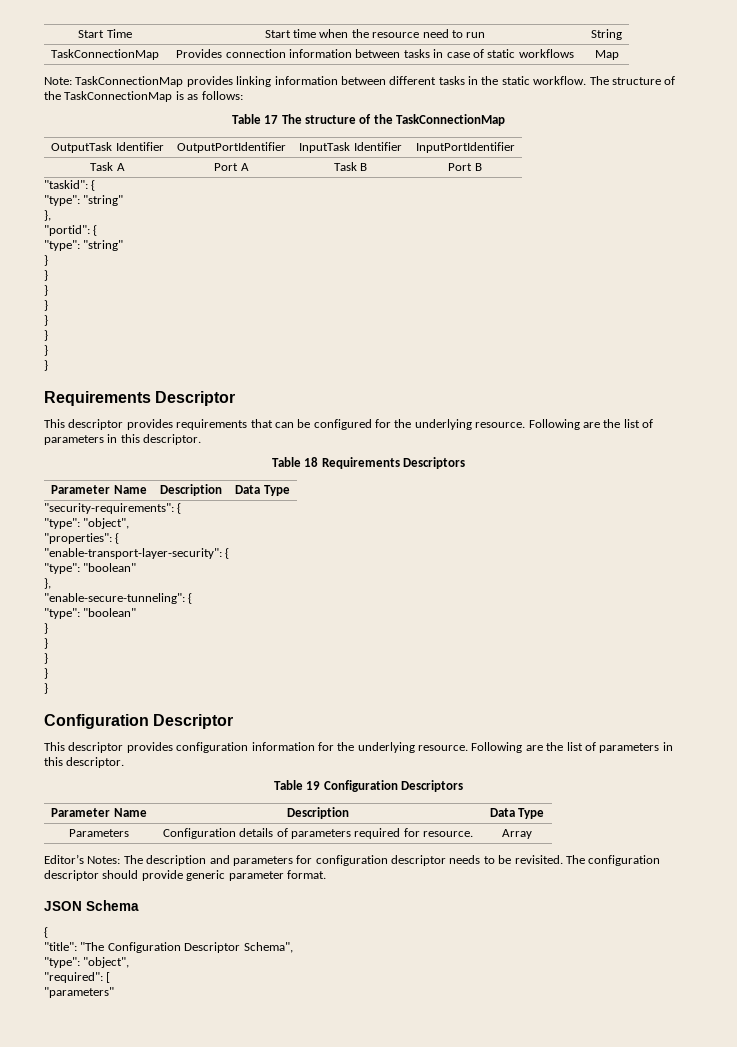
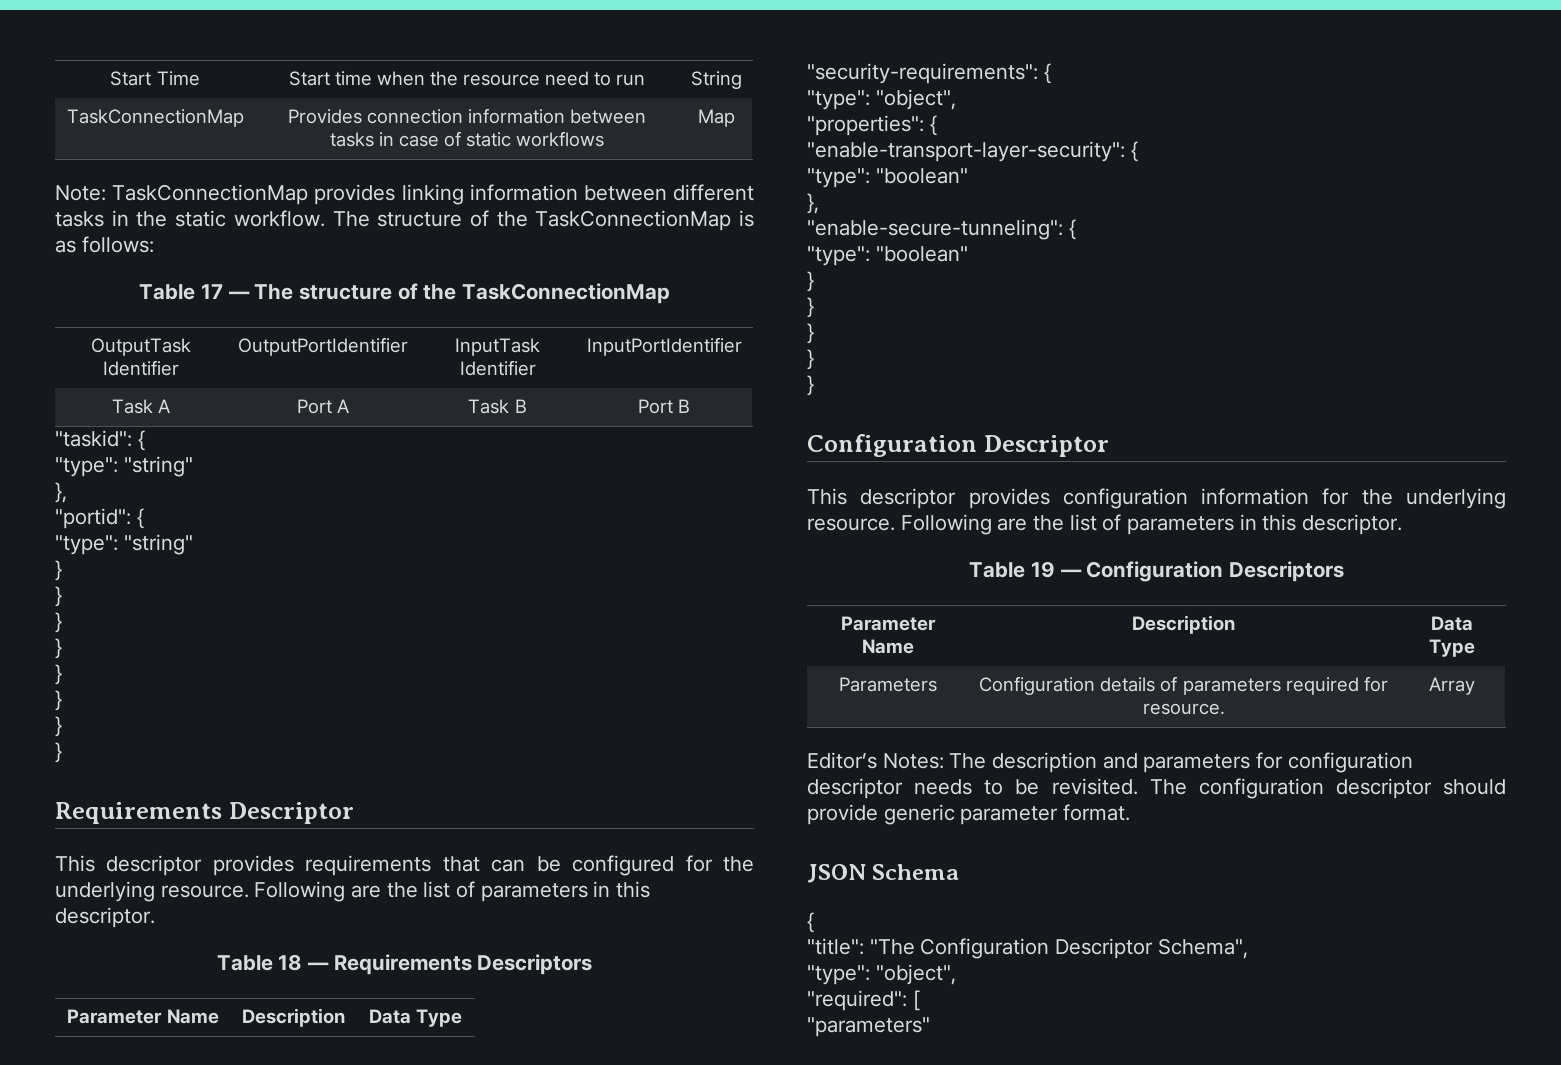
(279, 119) none -> [227,291,250,299] —
(319, 462) none -> [307,962,329,970] —
(321, 785) none -> [1059,569,1082,577] —

